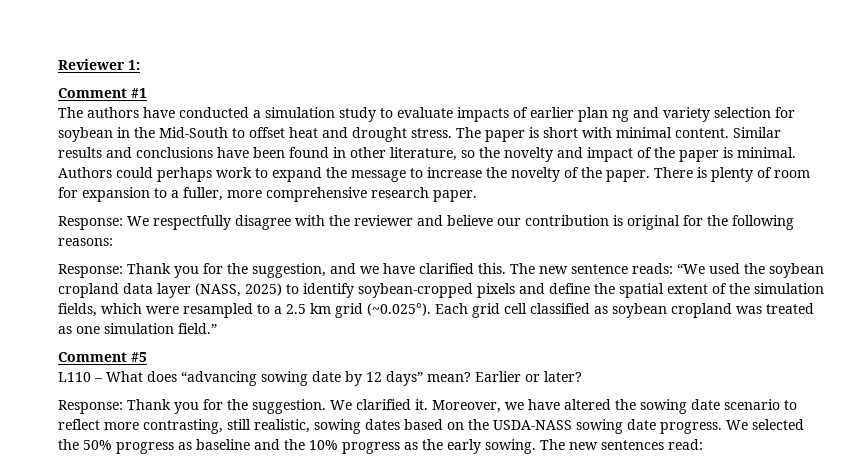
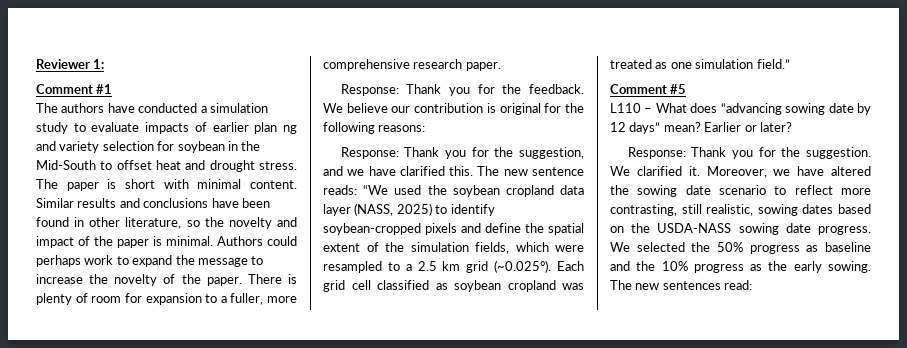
[127,215,443,230] We respectfully disagree with the reviewer and -> [406,84,584,96] [323,103,343,113] Thank you for the feedback. We

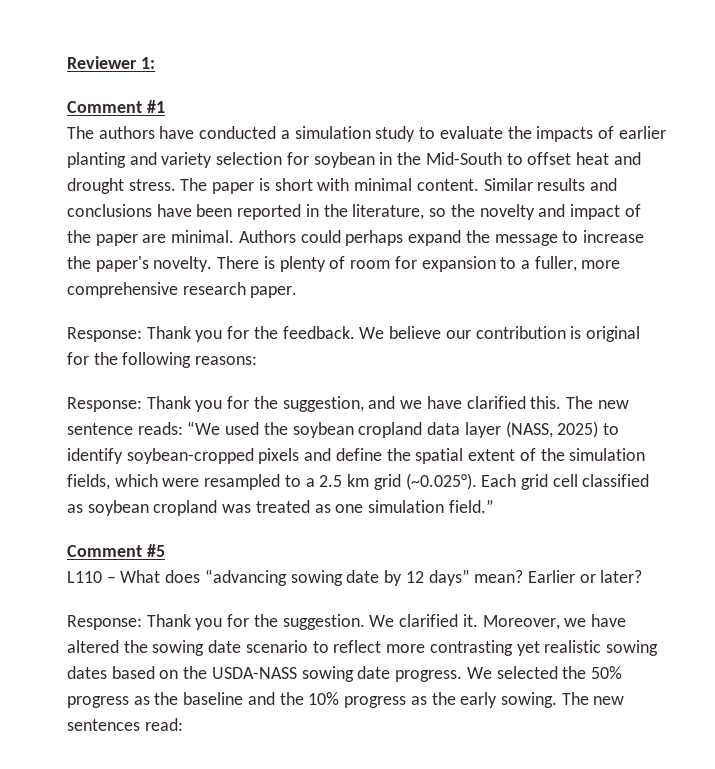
(140, 127) none -> [507,126,532,139] the
[254,122,297,134] plan ng -> [67,152,126,168] planting
[36,217,121,227] found in other -> [237,204,348,220] reported in the
[153,236,162,246] is -> [142,234,167,243] are
[84,255,129,265] work to -> (404, 238) none
[114,274,242,286] novelty of the paper. -> [95,256,213,272] paper's novelty.
[610,204,754,216] contrasting, still realistic, -> [429,640,602,656] contrasting yet realistic
(819, 248) none -> [154,692,179,705] the

